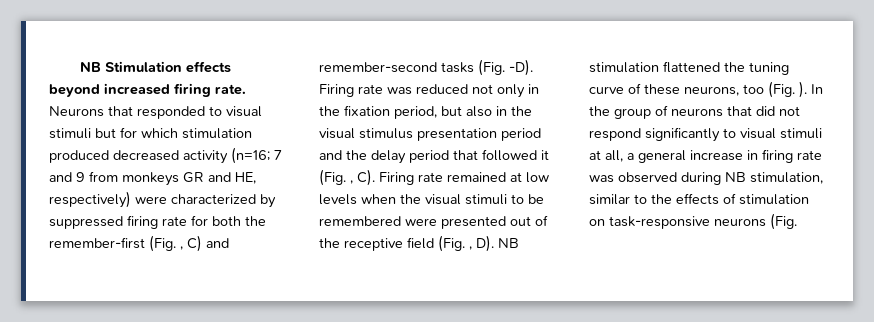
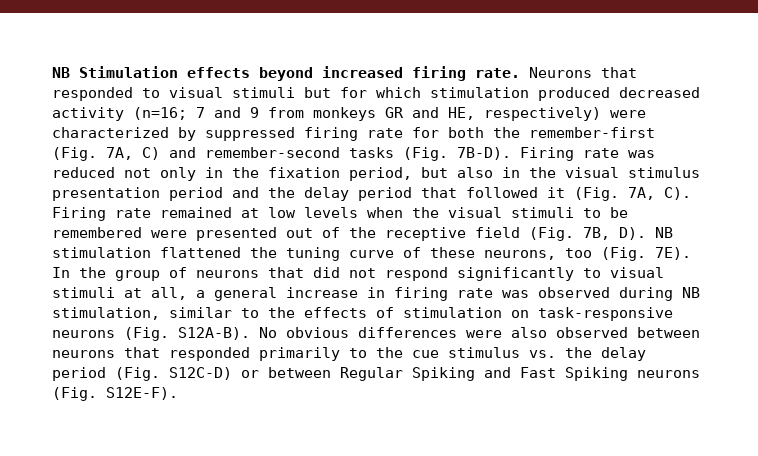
[180,246,183,250] , -> [106,147,133,160] 7A,
[509,59,533,76] -D). -> [457,147,511,160] 7B-D).
[350,180,353,184] , -> [628,187,655,200] 7A,
[469,246,472,250] , -> [583,227,610,240] 7B,
[799,81,807,98] ). -> [655,247,691,260] 7E).
(797, 221) none -> [178,327,700,340] [52,347,646,361] [52,367,700,381] [52,387,178,401] S12A-B). No obvious differences were also observed between neurons that responded primarily to the cue stimulus vs. the delay period (Fig. S12C-D) or between Regular Spiking and Fast Spiking neurons (Fig. S12E-F).

